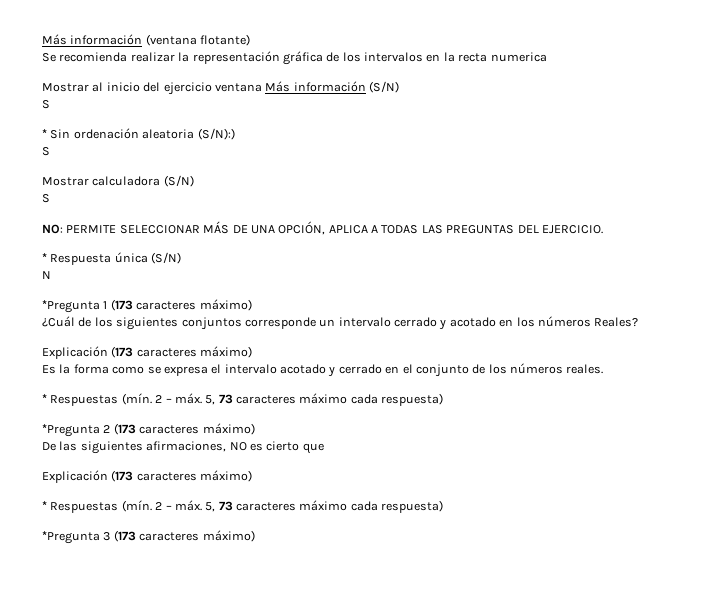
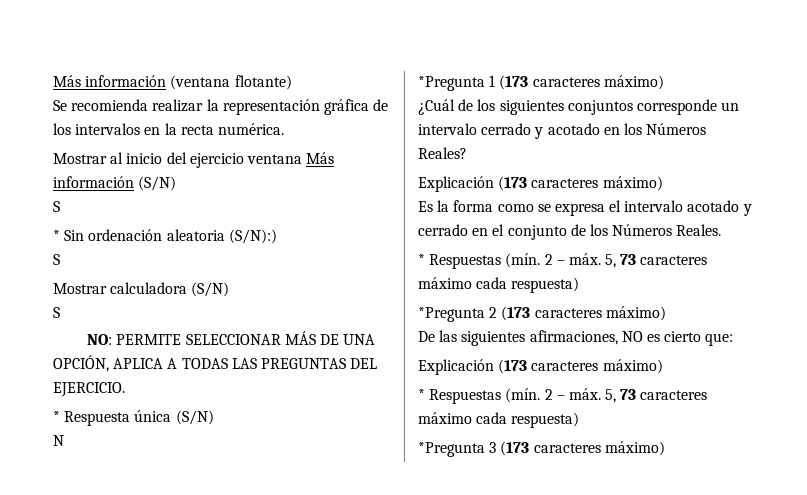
[490,52,547,62] numerica -> [217,123,284,135] numérica.
[537,316,591,327] números -> [646,123,707,135] Números
[510,363,604,374] números reales. -> [612,224,722,236] Números Reales.
[302,443,324,454] que -> [705,333,734,346] que:

